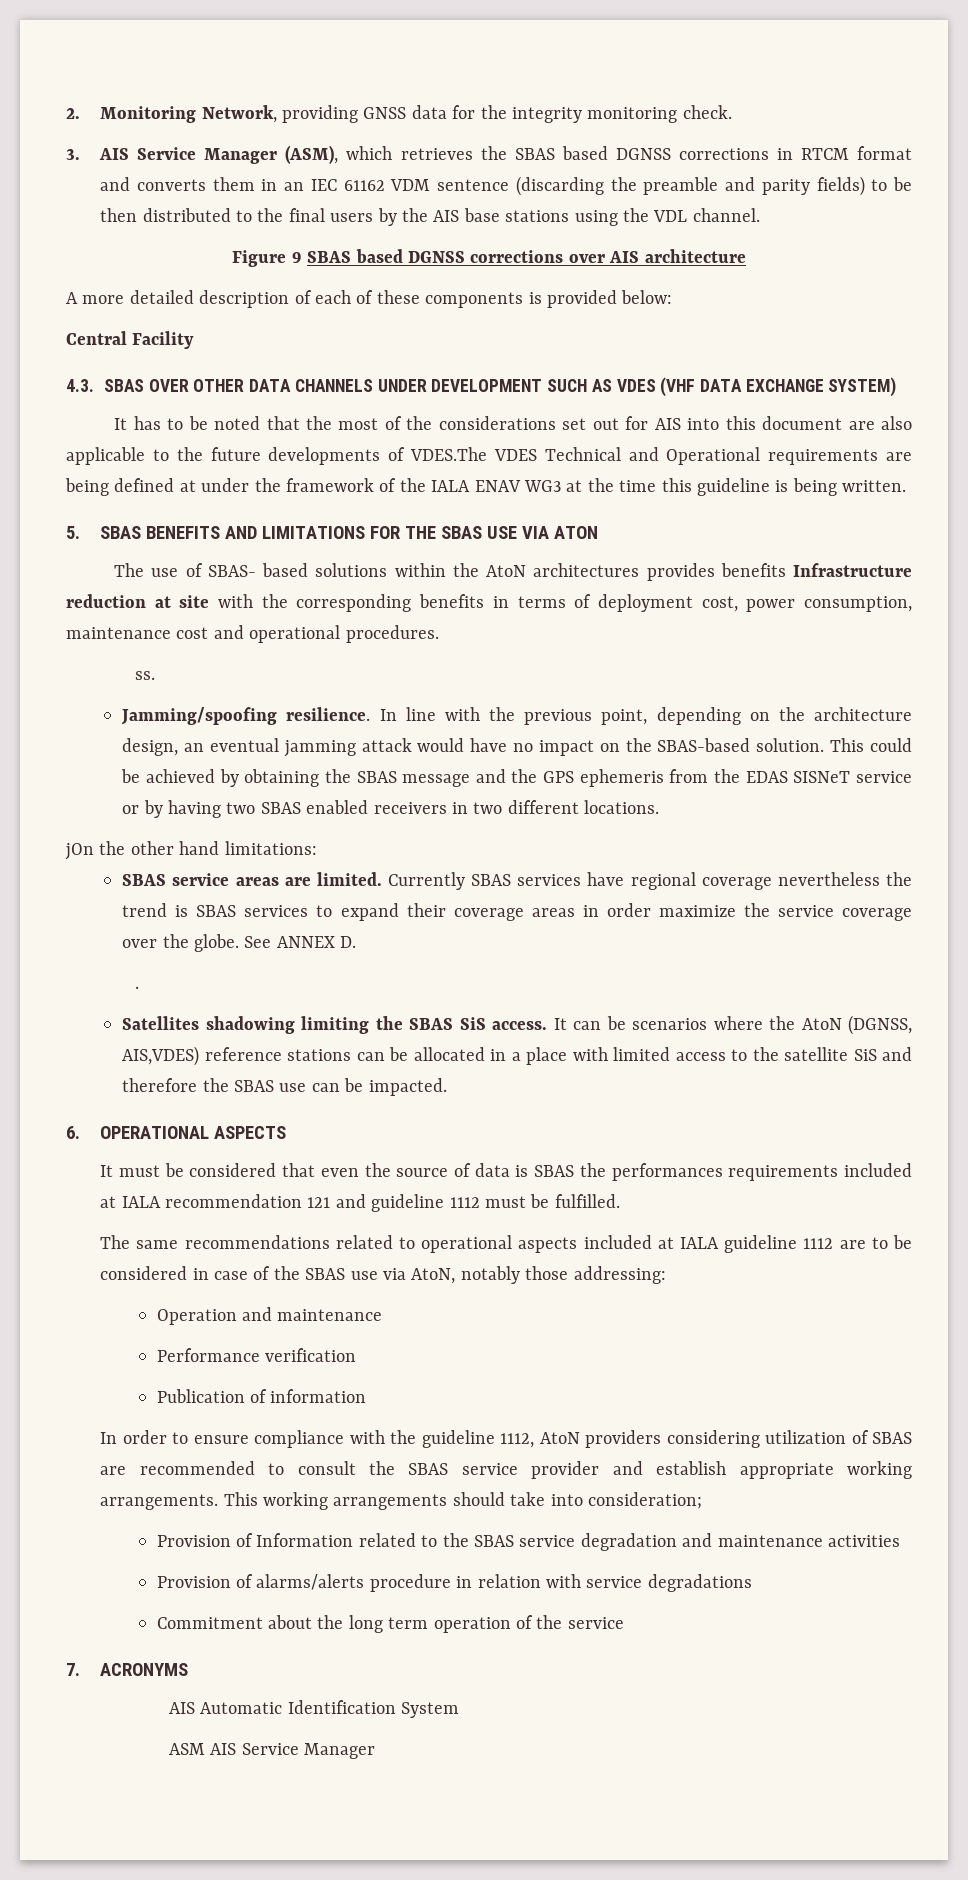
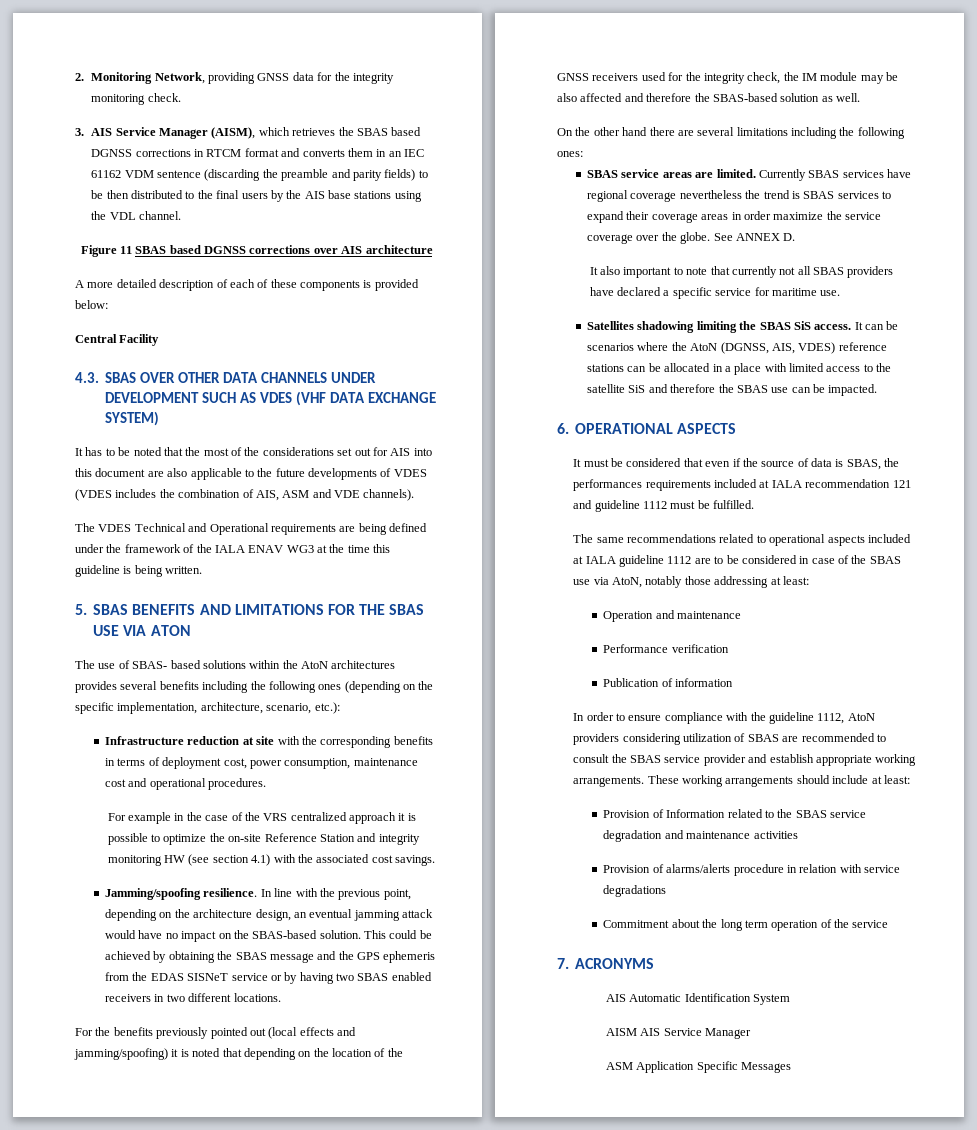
[285,145,339,164] (ASM), -> [211,127,256,139] (AISM),
[291,252,302,263] 9 -> [119,246,132,254] 11
[409,447,487,461] VDES.The -> [393,469,427,477] [75,489,415,501] [75,523,95,532] VDES (VDES includes the combination of AIS, ASM and VDE channels). // The
[179,480,196,492] at -> (427, 527) none
[720,563,786,577] benefits -> [120,681,434,693] [75,702,340,714] several benefits including the following ones (depending on the specific implementation, architecture, scenario, etc.): //
[134,671,155,680] ss. -> [107,812,416,824] [107,833,420,845] [107,854,436,866] For example in the case of the VRS centralized approach it is possible to optimize the on-site Reference Station and integrity monitoring HW (see section 4.1) with the associated cost savings.
[65,841,317,860] jOn the other hand limitations: -> [75,1027,356,1039] [74,1048,403,1060] [557,72,899,84] [557,93,860,102] [557,127,905,139] [557,151,583,157] For the benefits previously pointed out (local effects and jamming/spoofing) it is noted that depending on the location of the GNSS receivers used for the integrity check, the IM module may be also affected and therefore the SBAS-based solution as well. // On the other hand there are several limitations including the following ones:
[134,986,139,989] . -> [589,266,894,278] [589,287,841,299] It also important to note that currently not all SBAS providers have declared a specific service for maritime use.
[122,1046,200,1066] AIS,VDES) -> [771,342,836,354] AIS, VDES)
(359, 1172) none -> [732,458,741,467] if
[534,1165,575,1177] SBAS -> [846,459,881,470] SBAS,
[573,1266,666,1284] addressing: -> [714,576,809,588] addressing at least:
[223,1492,258,1506] This -> [647,775,679,784] These
[510,1492,703,1509] take into consideration; -> [832,775,910,784] include at least:
[168,1743,375,1759] ASM AIS Service Manager -> [606,1028,752,1039] [606,1061,792,1073] AISM AIS Service Manager // ASM Application Specific Messages

